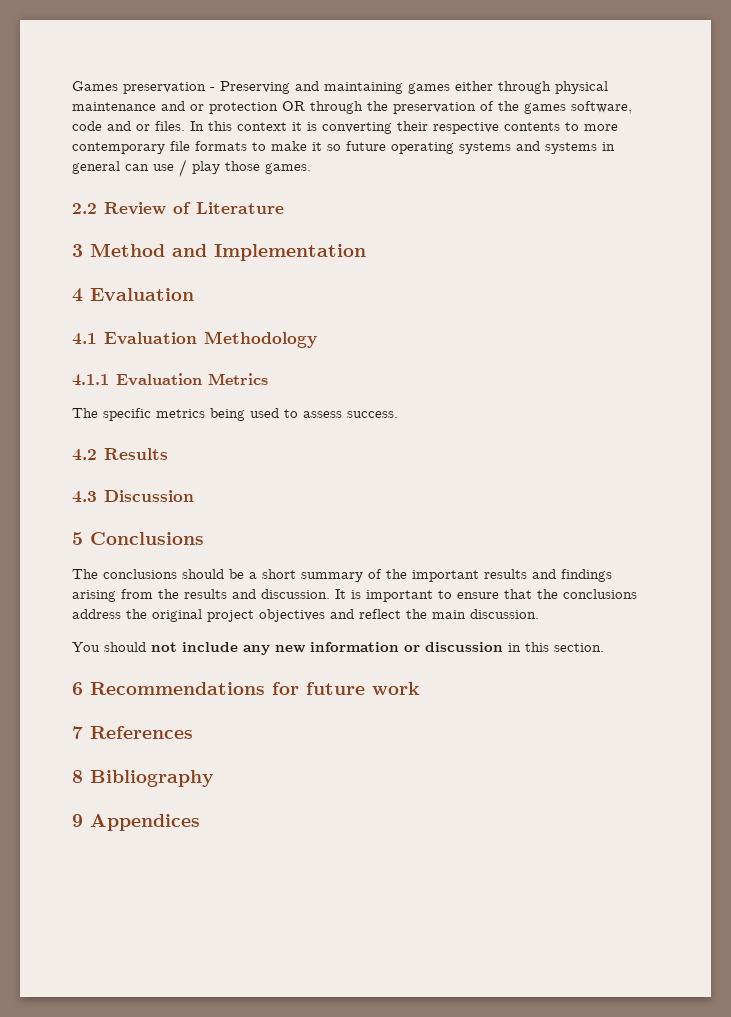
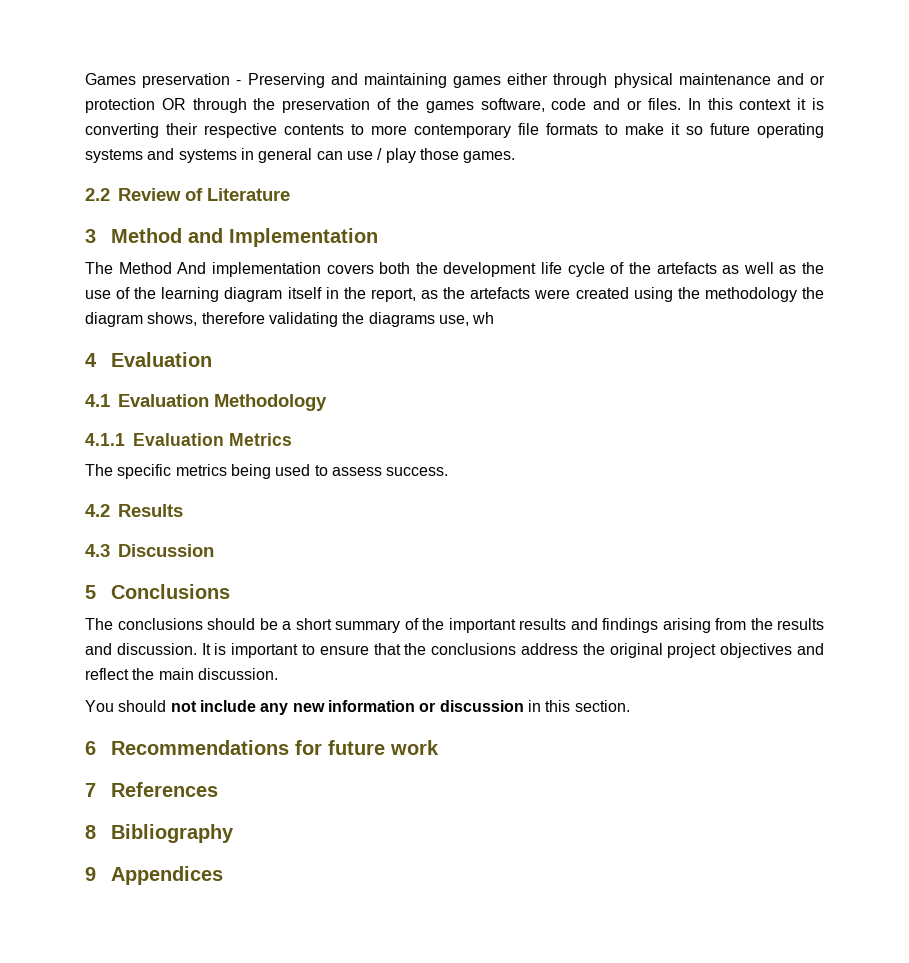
(367, 252) none -> [85,262,824,277] [85,287,825,302] [85,312,495,327] // The Method And implementation covers both the development life cycle of the artefacts as well as the use of the learning diagram itself in the report, as the artefacts were created using the methodology the diagram shows, therefore validating the diagrams use, wh

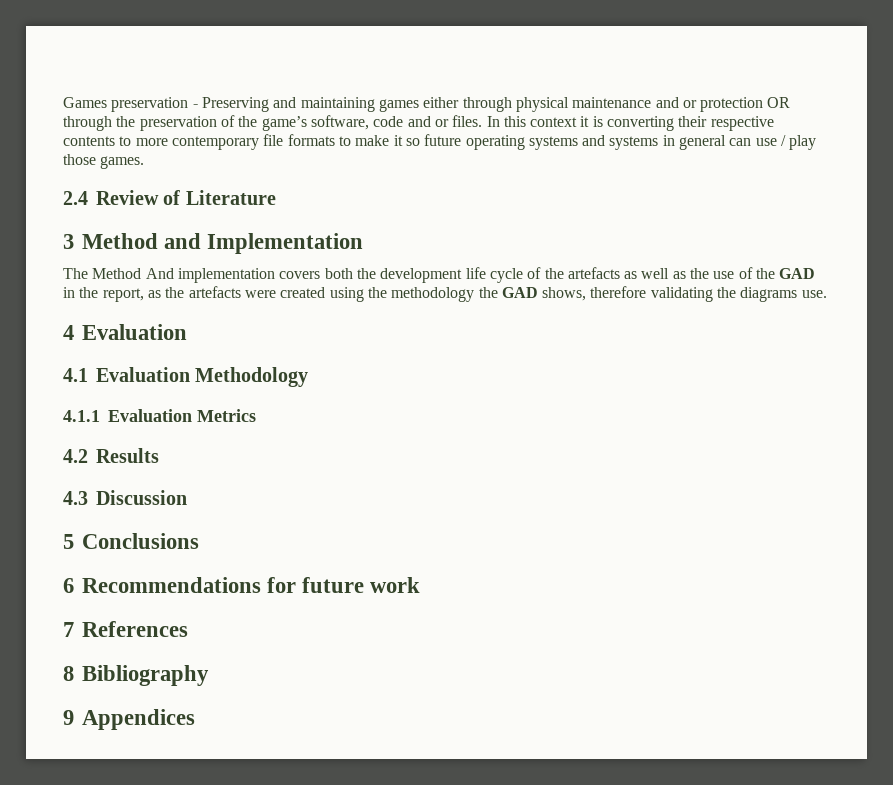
[425,101,474,113] games -> [261,116,307,131] game’s
[85,188,110,201] 2.2 -> [63,191,88,205] 2.4
[161,287,322,302] learning diagram itself -> [779,268,816,279] GAD
[85,312,143,327] diagram -> [501,287,538,298] GAD
[438,312,495,326] use, wh -> [801,290,827,298] use.
[85,464,449,479] // The specific metrics being used to assess success. -> (256, 415) none
[85,618,824,633] [85,643,824,658] [85,668,278,680] [85,700,630,715] // The conclusions should be a short summary of the important results and findings arising from the results and discussion. It is important to ensure that the conclusions address the original project objectives and reflect the main discussion. // You should not include any new information or discussion in this section. -> (199, 541) none

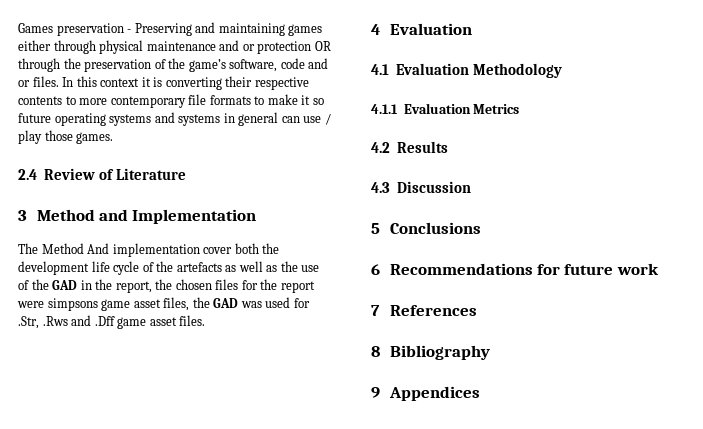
[279,271,321,279] covers -> [203,247,233,254] cover
[147,286,827,302] as the artefacts were created using the methodology the GAD shows, therefore validating the diagrams use. -> [155,279,315,293] [17,297,310,311] [18,315,206,329] the chosen files for the report were simpsons game asset files, the GAD was used for .Str, .Rws and .Dff game asset files.

